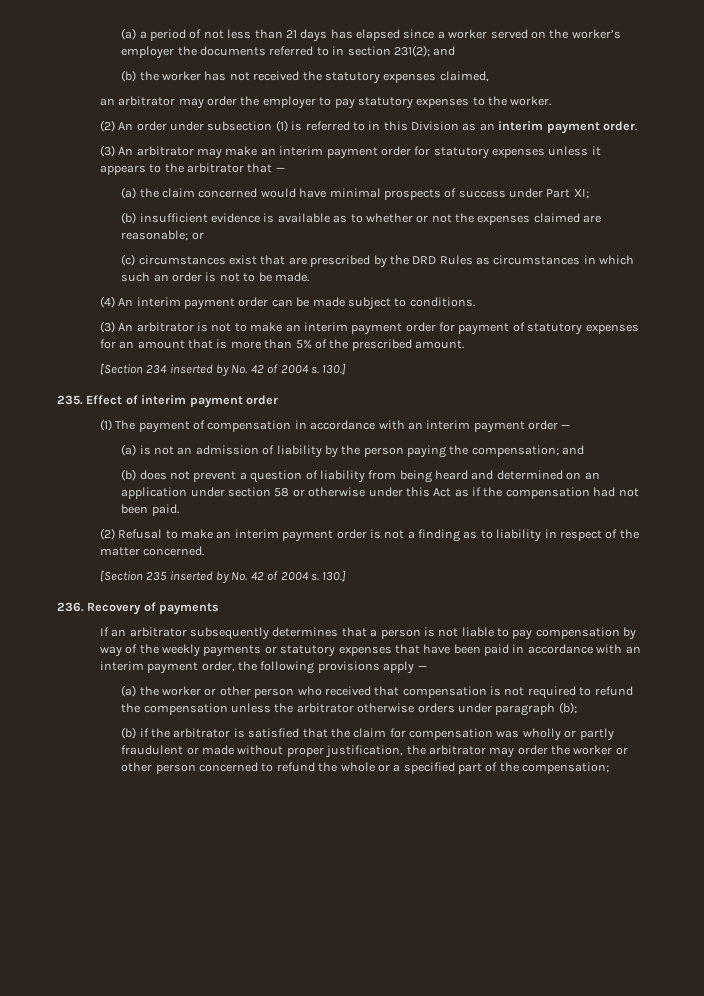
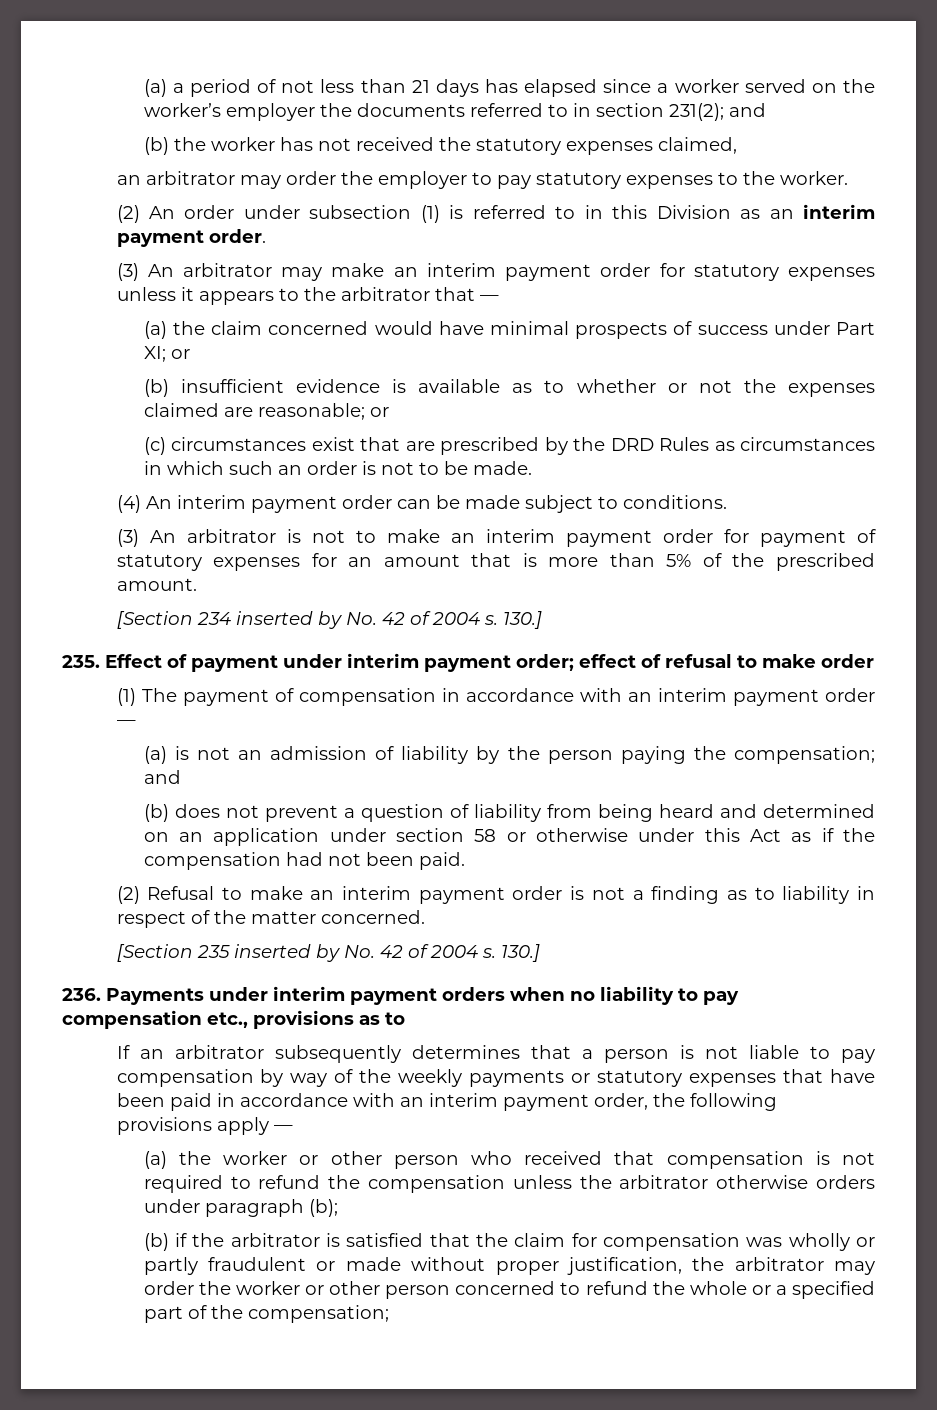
(589, 194) none -> [170,349,190,359] or
[141,395,243,408] interim payment -> [191,653,816,672] payment under interim payment order; effect of refusal to make
[87,602,220,615] Recovery of payments -> [106,986,739,1005] [62,1010,405,1029] Payments under interim payment orders when no liability to pay compensation etc., provisions as to

